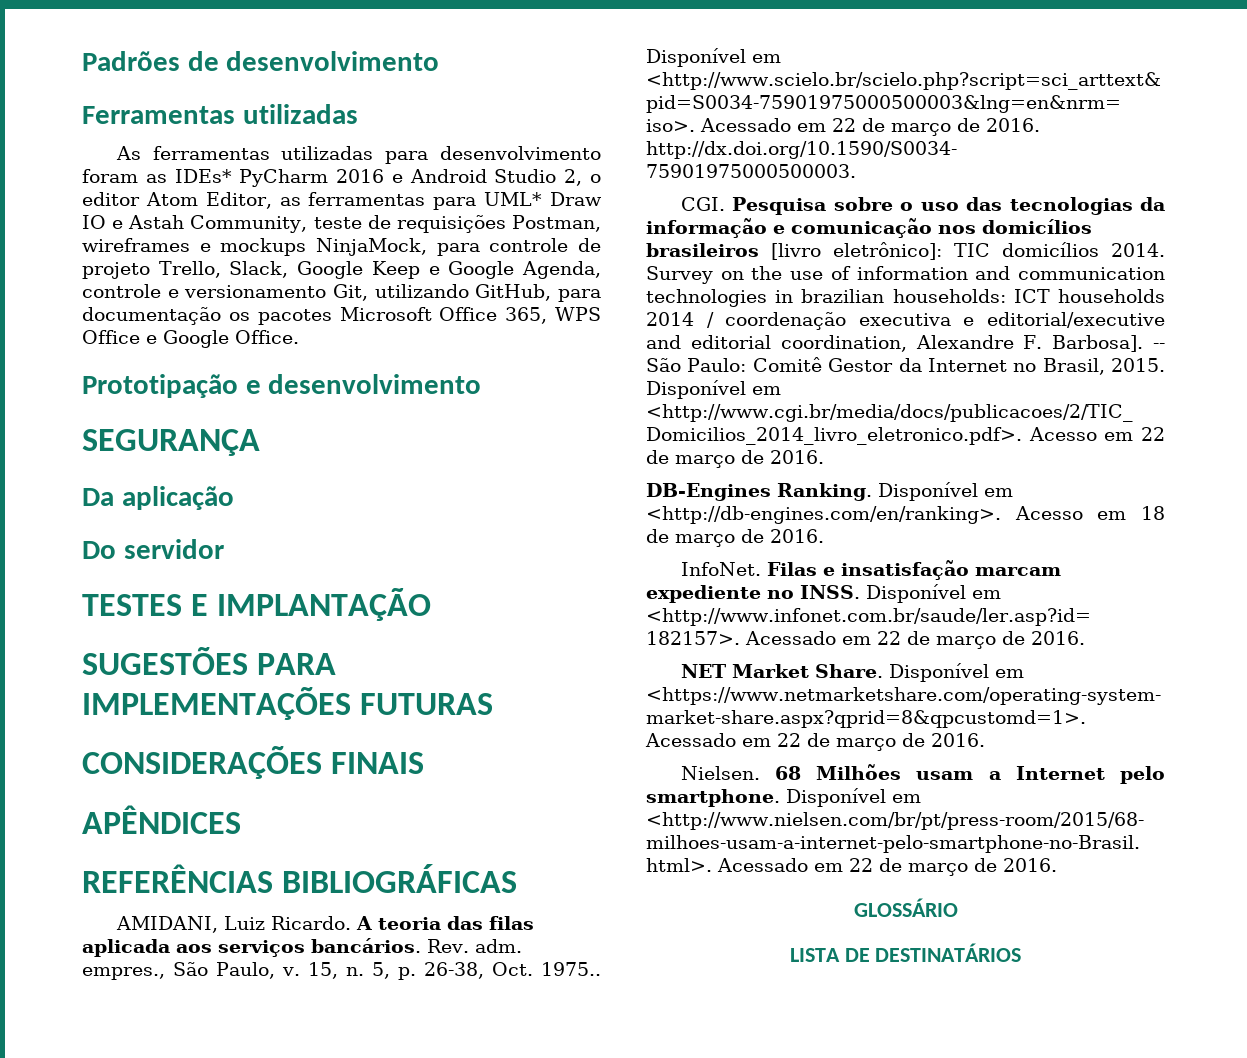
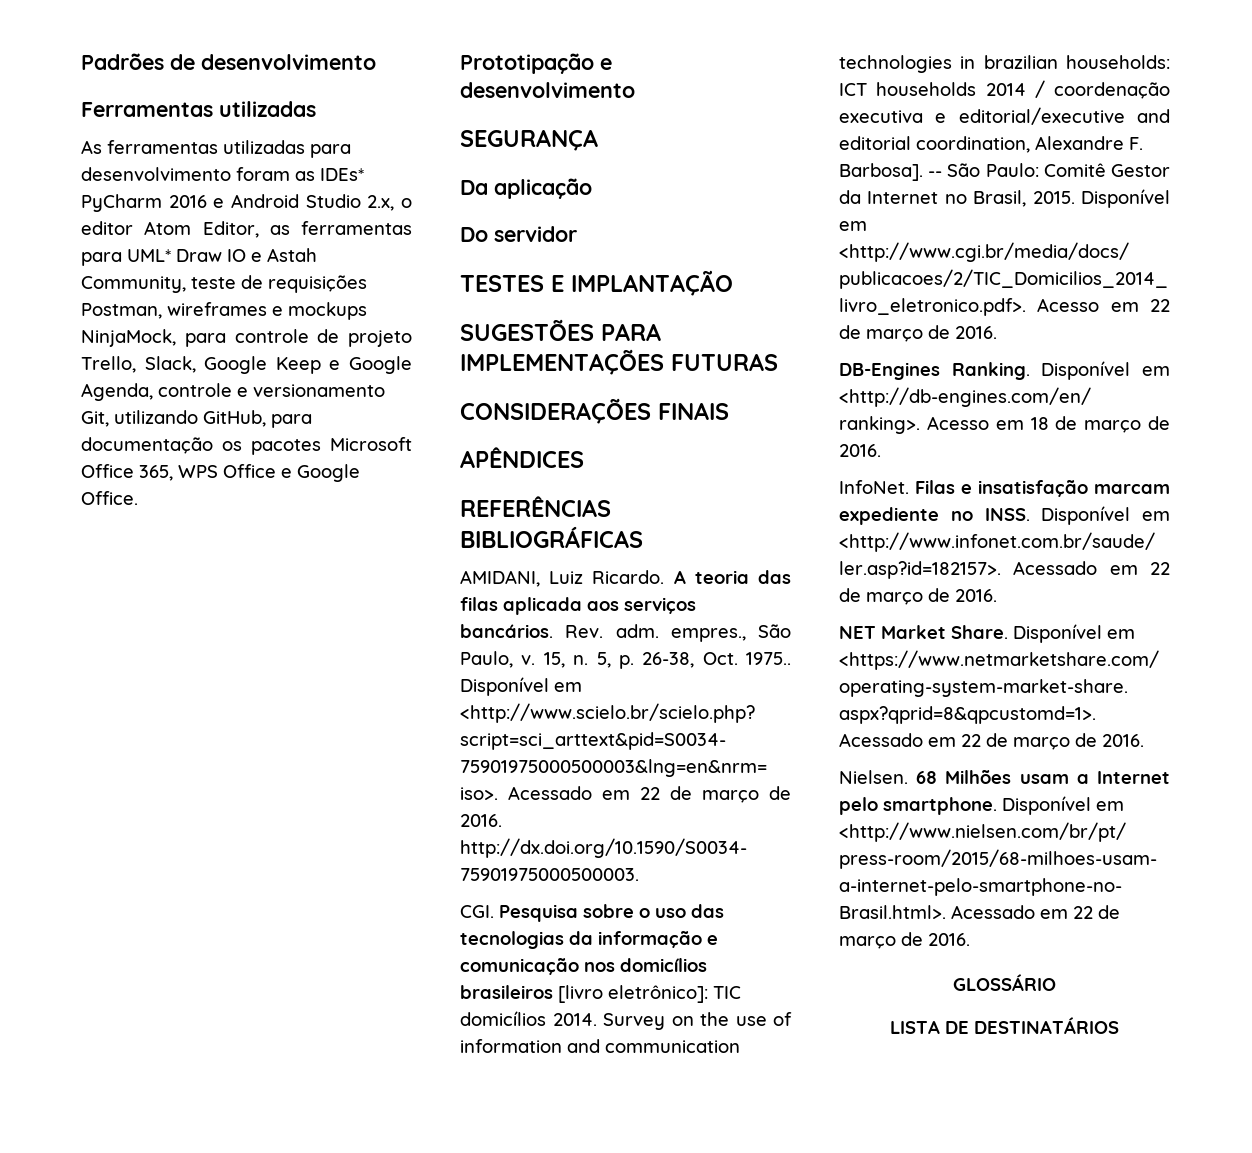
[564,169,583,186] 2, -> [367,195,395,211] 2.x,

